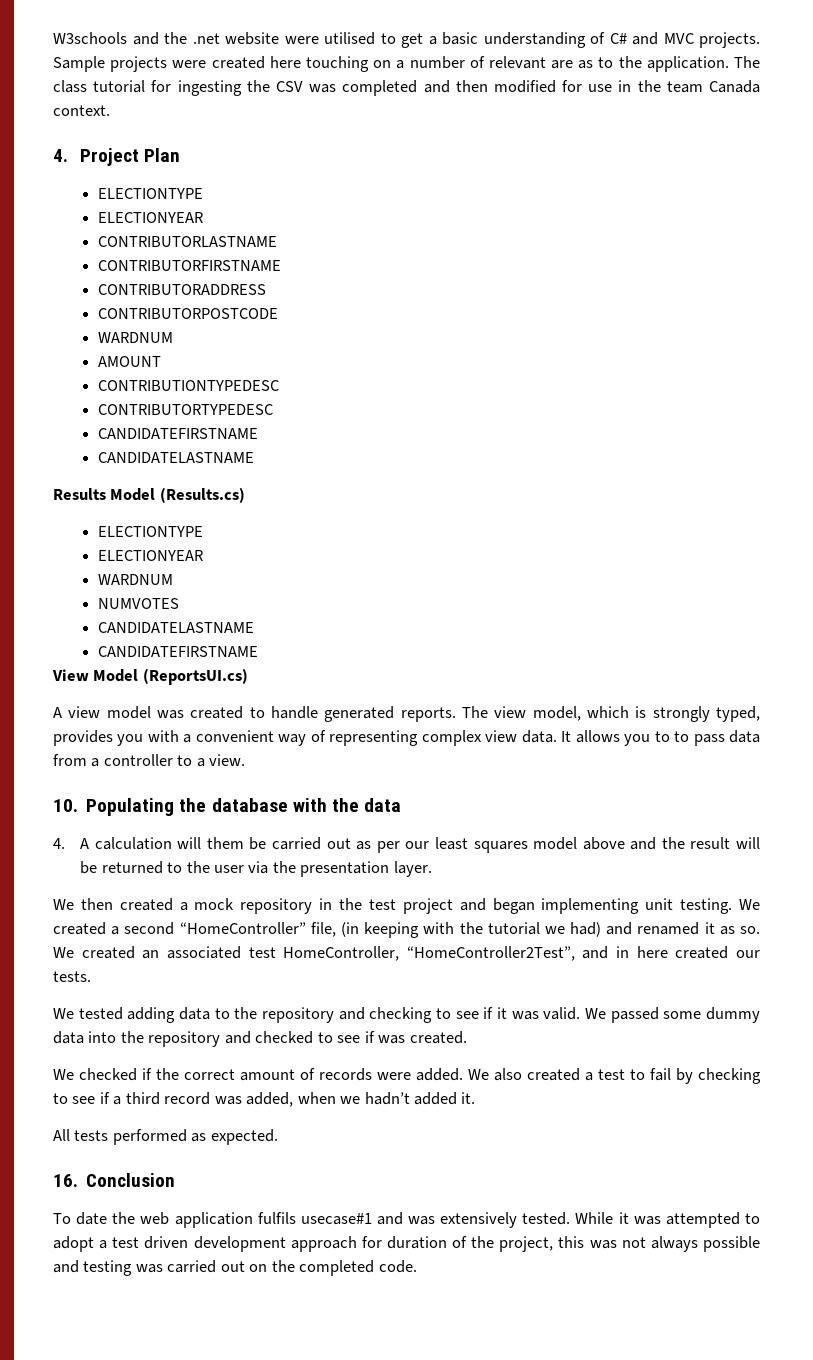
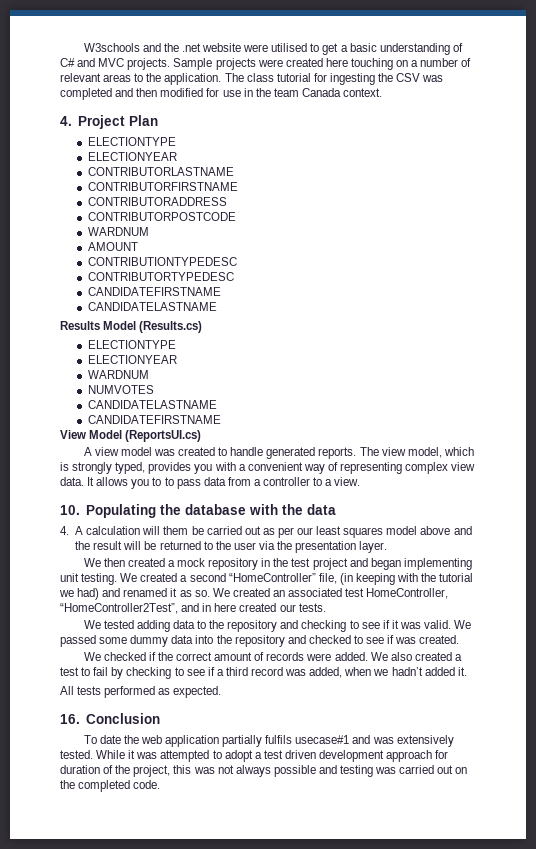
[551,60,594,69] are as -> [103,74,132,82] areas
(253, 1220) none -> [222,735,263,747] partially

